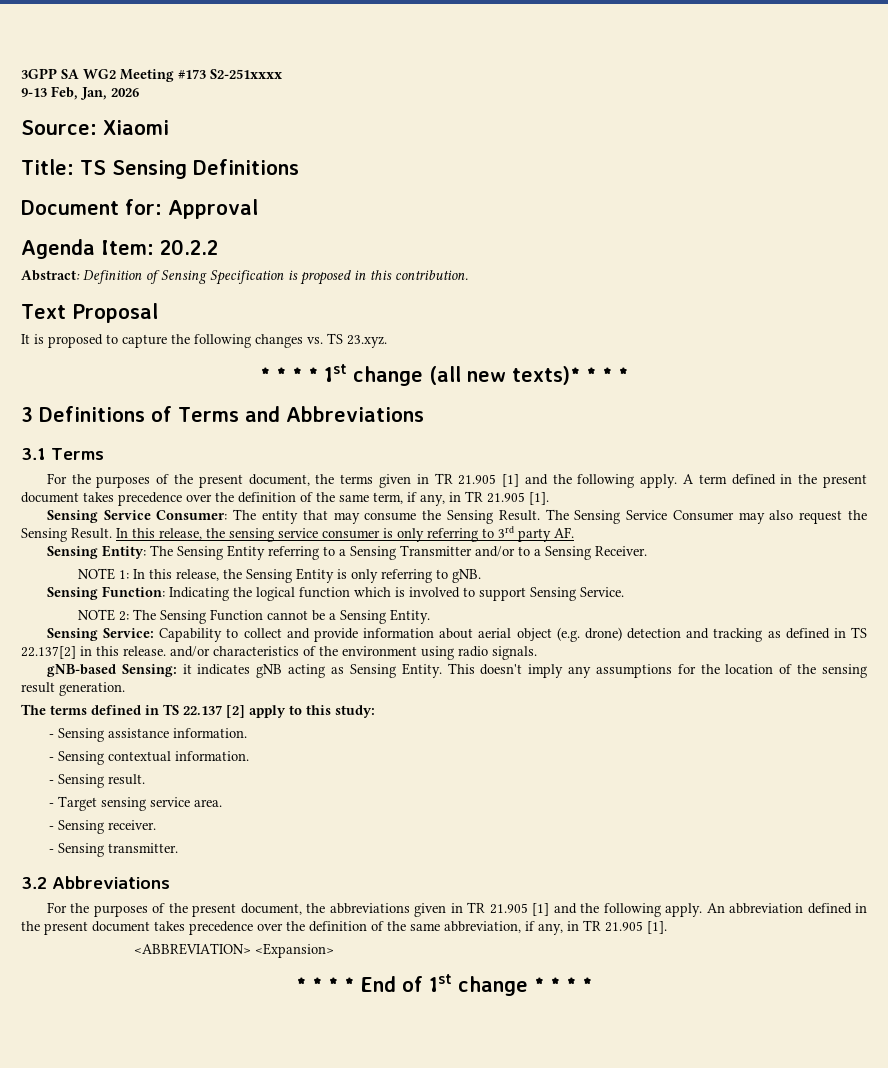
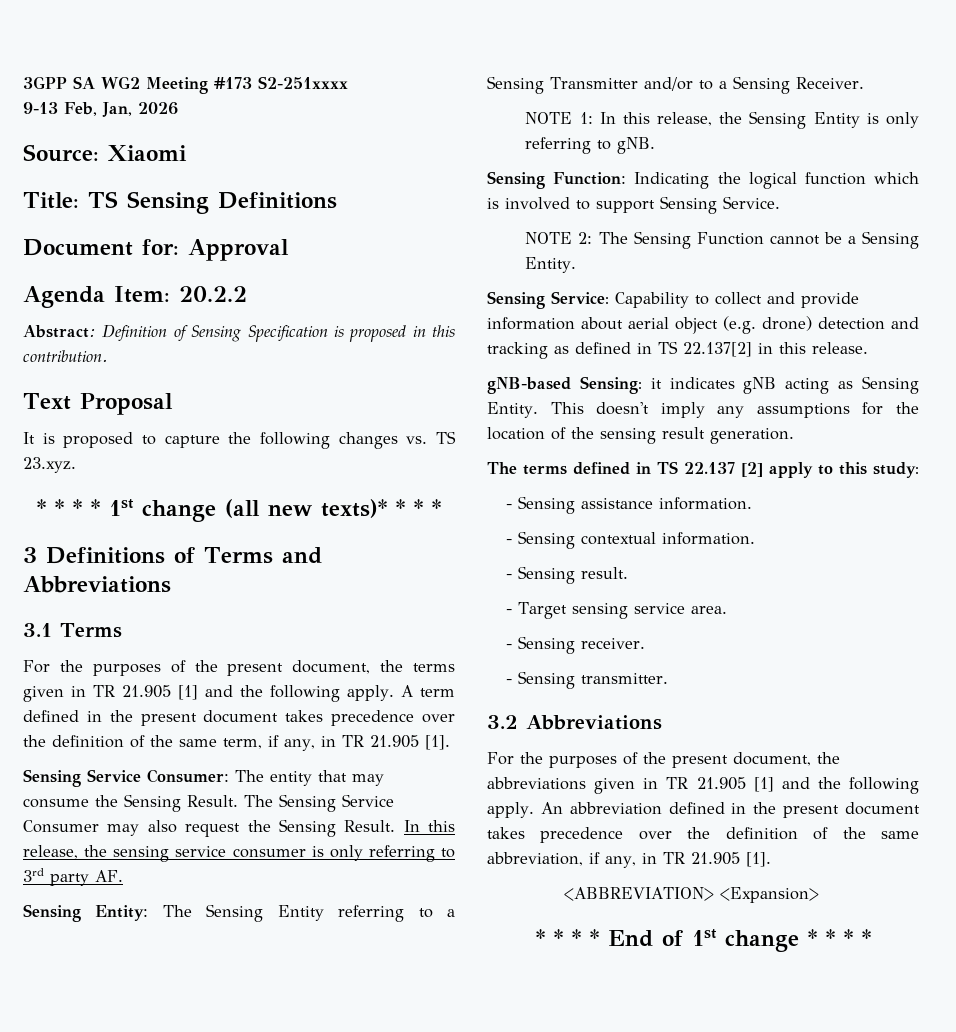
[170,646,537,660] and/or characteristics of the environment using radio signals. -> (868, 348) none

